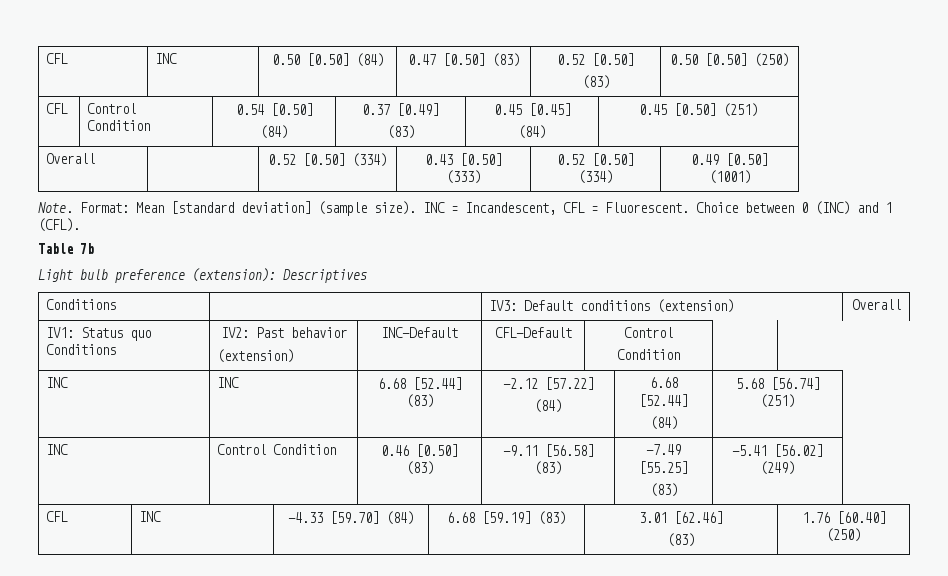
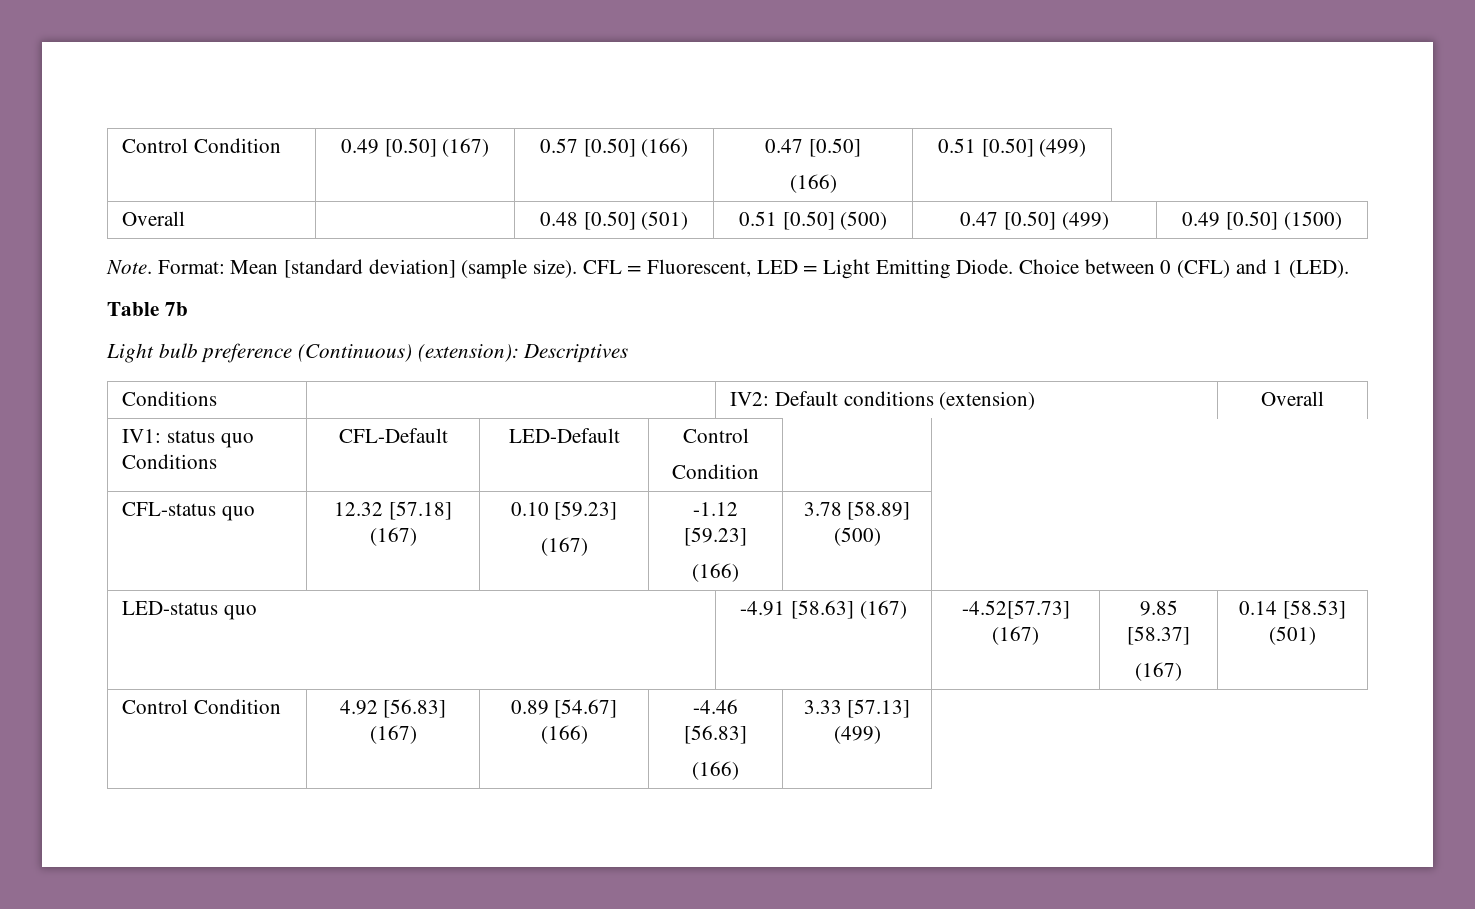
[46,53,69,64] [155,53,178,64] [271,53,384,67] [407,53,520,67] [557,53,634,66] [581,75,610,89] [670,53,789,67] [46,103,69,114] [87,103,137,114] [87,120,151,131] [235,103,313,116] [260,125,288,139] [362,103,439,116] [386,125,415,139] [493,103,571,116] [518,125,546,139] [639,103,758,117] [46,153,96,164] [268,153,387,167] [425,153,502,166] [446,170,481,184] [557,153,634,166] [578,170,613,184] [691,153,768,166] [708,170,751,184] CFL | INC | 0.50 [0.50] (84) | 0.47 [0.50] (83) | 0.52 [0.50] // (83) | 0.50 [0.50] (250) // CFL | Control Condition | 0.54 [0.50] // (84) | 0.37 [0.49] // (83) | 0.45 [0.45] // (84) | 0.45 [0.50] (251) // Overall | | 0.52 [0.50] (334) | 0.43 [0.50] (333) | 0.52 [0.50] (334) | 0.49 [0.50] (1001) -> [122,138,282,153] [340,138,490,157] [539,138,689,157] [765,138,861,157] [789,174,837,193] [937,138,1087,157] [122,211,186,226] [539,211,689,230] [738,211,888,230] [960,211,1109,230] [1182,211,1342,230] Control Condition | 0.49 [0.50] (167) | 0.57 [0.50] (166) | 0.47 [0.50] // (166) | 0.51 [0.50] (499) // Overall | | 0.48 [0.50] (501) | 0.51 [0.50] (500) | 0.47 [0.50] (499) | 0.49 [0.50] (1500)
[423,202,689,215] INC = Incandescent, CFL = Fluorescent. -> [582,259,1014,279] CFL = Fluorescent, LED = Light Emitting Diode.
[815,201,850,215] (INC) -> [1177,260,1231,278] (CFL)
[38,218,80,232] (CFL). -> [1289,260,1350,278] (LED).
(185, 276) none -> [298,344,413,362] (Continuous)
[489,300,518,311] IV3: -> [730,392,770,406] IV2:
[81,327,124,338] Status -> [167,430,216,443] status
[220,327,347,338] [217,349,295,363] [381,327,458,338] [494,327,572,338] [624,327,673,338] [617,349,680,360] [46,377,69,388] [217,377,240,388] [377,377,462,390] [405,394,434,408] [502,377,594,390] [534,399,562,413] [649,377,678,388] [639,394,688,407] [649,416,678,430] [735,377,820,390] [760,394,795,408] [46,444,69,455] [217,444,337,455] [381,444,458,457] [405,461,434,475] [502,444,594,457] [534,461,562,475] [646,444,681,455] [639,461,688,474] [649,483,678,497] [732,444,823,457] [760,461,795,475] [46,511,69,522] [139,511,162,522] [288,511,414,525] [447,511,566,525] [639,511,723,524] [667,533,695,547] [801,511,886,524] [826,528,861,542] IV2: Past behavior // (extension) | INC-Default | CFL-Default | Control // Condition | // INC | INC | 6.68 [52.44] (83) | -2.12 [57.22] // (84) | 6.68 [52.44] // (84) | 5.68 [56.74] (251) // INC | Control Condition | 0.46 [0.50] (83) | -9.11 [56.58] (83) | -7.49 [55.25] // (83) | -5.41 [56.02] (249) // CFL | INC | -4.33 [59.70] (84) | 6.68 [59.19] (83) | 3.01 [62.46] // (83) | 1.76 [60.40] (250) -> [338,428,448,443] [508,428,620,443] [682,428,749,443] [672,464,759,479] [122,502,256,521] [334,501,452,520] [369,527,417,546] [510,501,618,520] [540,537,588,556] [693,502,738,516] [684,527,747,546] [692,563,739,582] [803,501,911,520] [833,527,881,546] [122,601,258,620] [740,600,907,619] [961,600,1070,619] [992,626,1039,645] [1139,600,1178,616] [1127,626,1190,645] [1135,662,1182,681] [1239,600,1346,619] [1269,626,1316,645] [122,699,282,714] [339,699,447,718] [369,725,417,744] [510,699,618,718] [540,725,588,744] [693,699,738,714] [684,725,747,744] [692,761,739,780] [803,699,911,718] [833,726,881,744] CFL-Default | LED-Default | Control // Condition | // CFL-status quo | 12.32 [57.18] (167) | 0.10 [59.23] // (167) | -1.12 [59.23] // (166) | 3.78 [58.89] (500) // LED-status quo | -4.91 [58.63] (167) | -4.52[57.73] (167) | 9.85 [58.37] // (167) | 0.14 [58.53] (501) // Control Condition | 4.92 [56.83] (167) | 0.89 [54.67] (166) | -4.46 [56.83] // (166) | 3.33 [57.13] (499)

